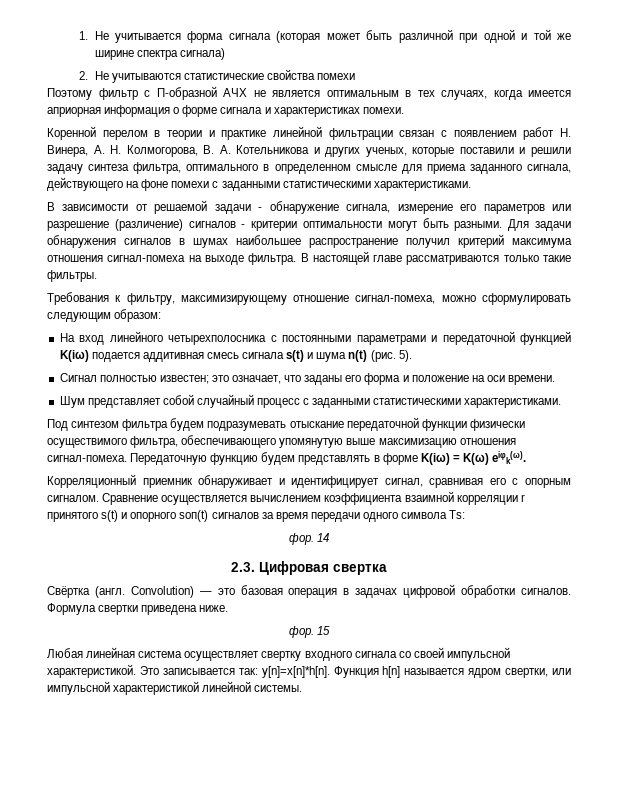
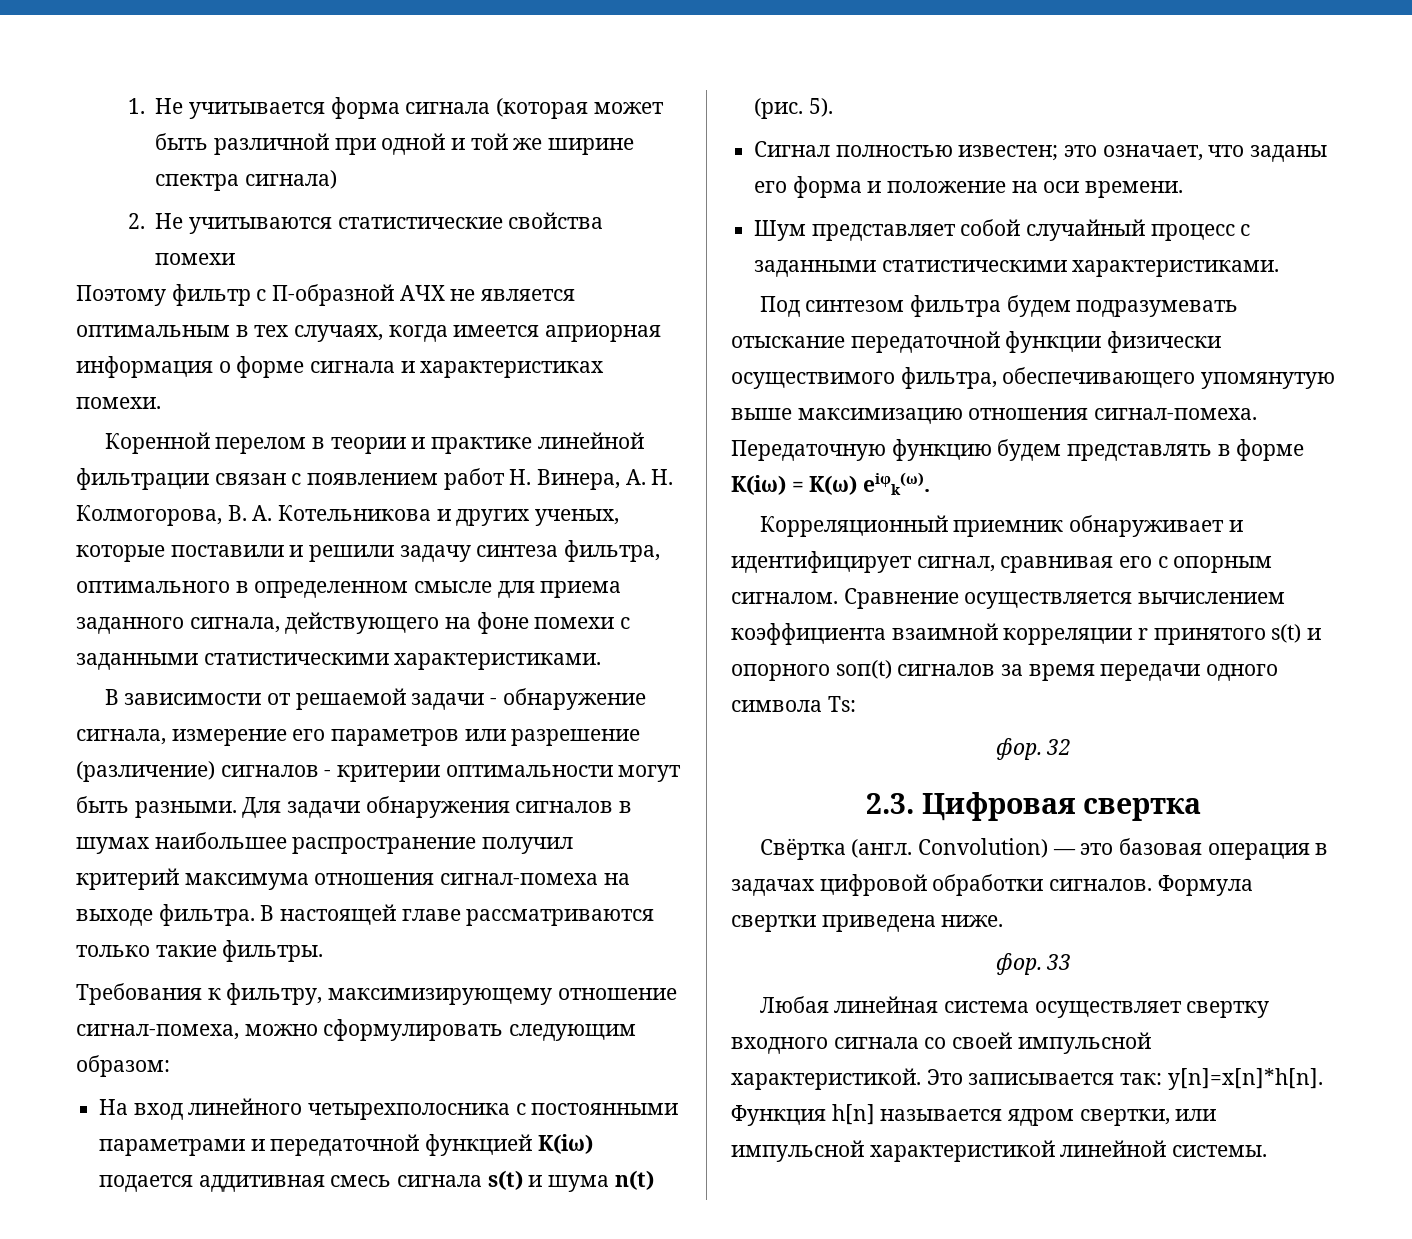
[317,533,330,542] 14 -> [1046,739,1072,755] 32
[317,626,331,635] 15 -> [1046,954,1072,970] 33

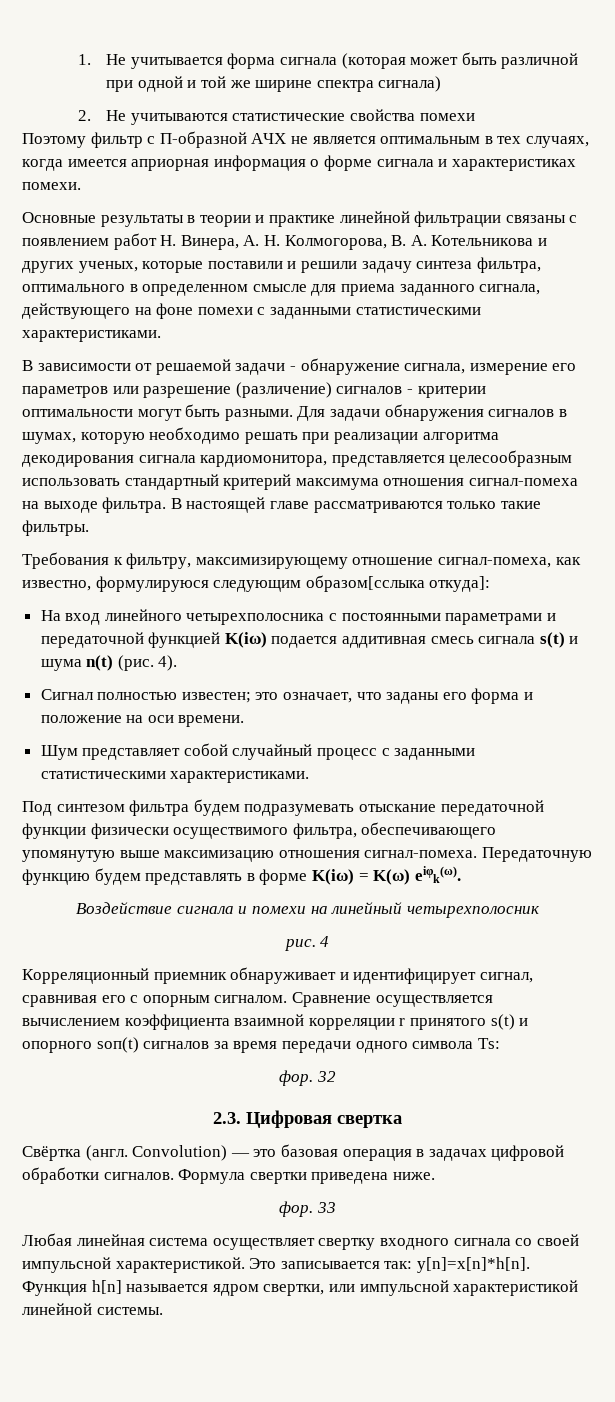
[104,432,307,454] Коренной перелом -> [22,212,184,227] Основные результаты
[214,473,286,485] связан -> [505,215,566,223] связаны
[76,832,574,854] шумах наибольшее распространение получил -> [22,427,499,444] [22,450,573,467] [22,474,219,490] шумах, которую необходимо решать при реализации алгоритма декодирования сигнала кардиомонитора, представляется целесообразным использовать стандартный
[244,1019,637,1041] [76,1055,170,1077] можно сформулировать следующим образом: -> [555,557,581,565] [22,575,491,592] как известно, формулируюся следующим образом[сслыка откуда]:
[808,98,833,117] 5). -> [158,655,178,671] 4).
(931, 483) none -> [76,902,540,918] [284,936,330,951] // Воздействие сигнала и помехи на линейный четырехполосник // рис. 4

